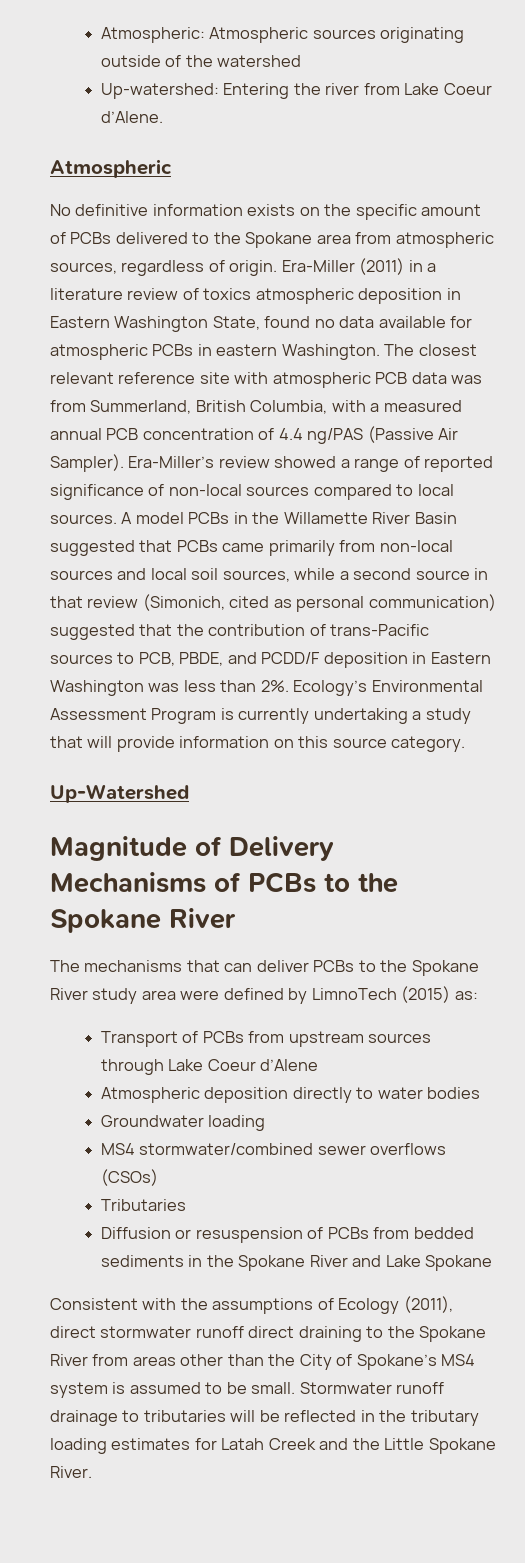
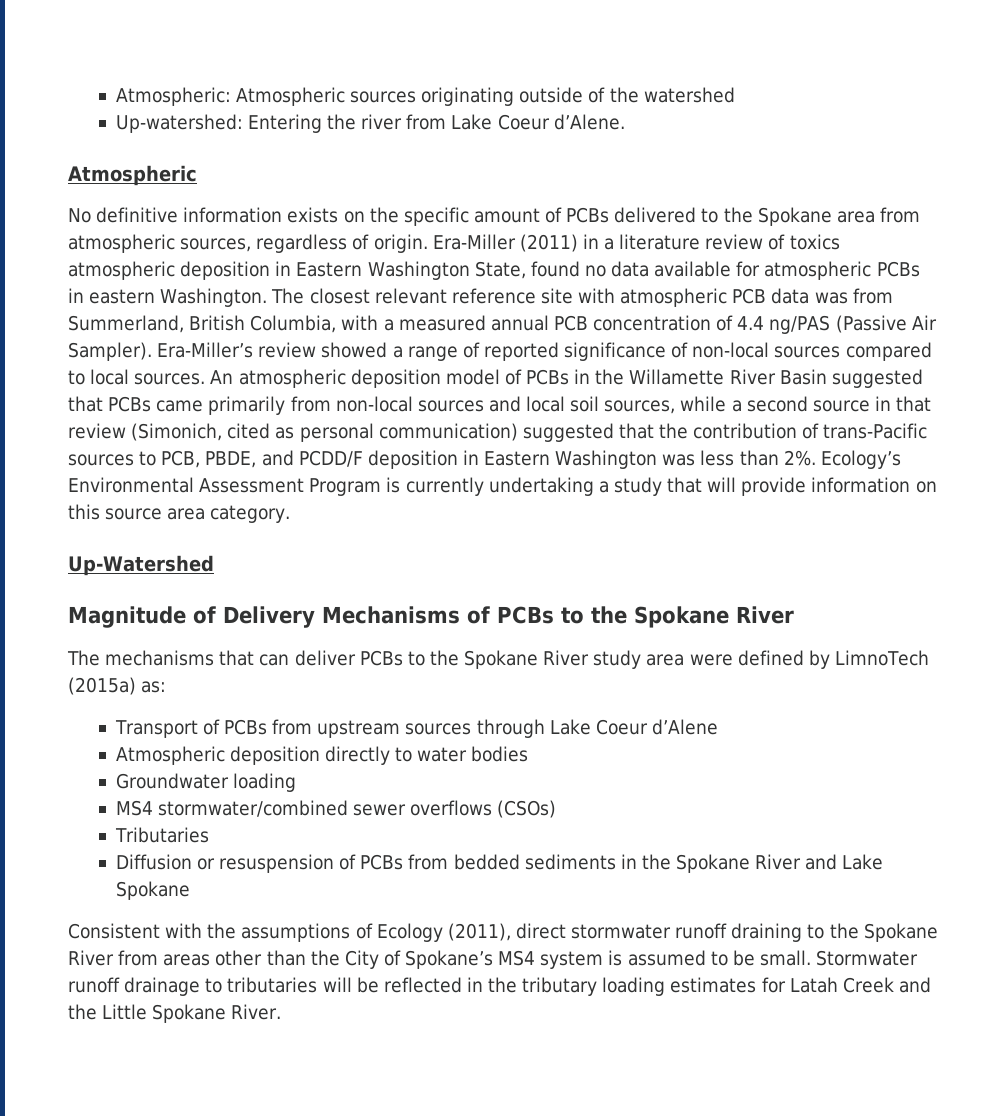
[121,512,184,524] A model -> [210,369,522,388] An atmospheric deposition model of
(387, 743) none -> [167,508,206,520] area
[401,986,451,1003] (2015) -> [68,677,136,695] (2015a)
[248,1326,295,1338] direct -> (728, 931) none

